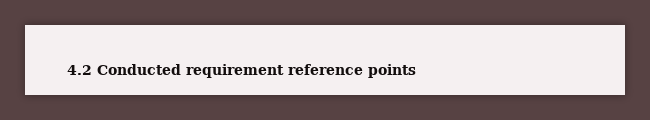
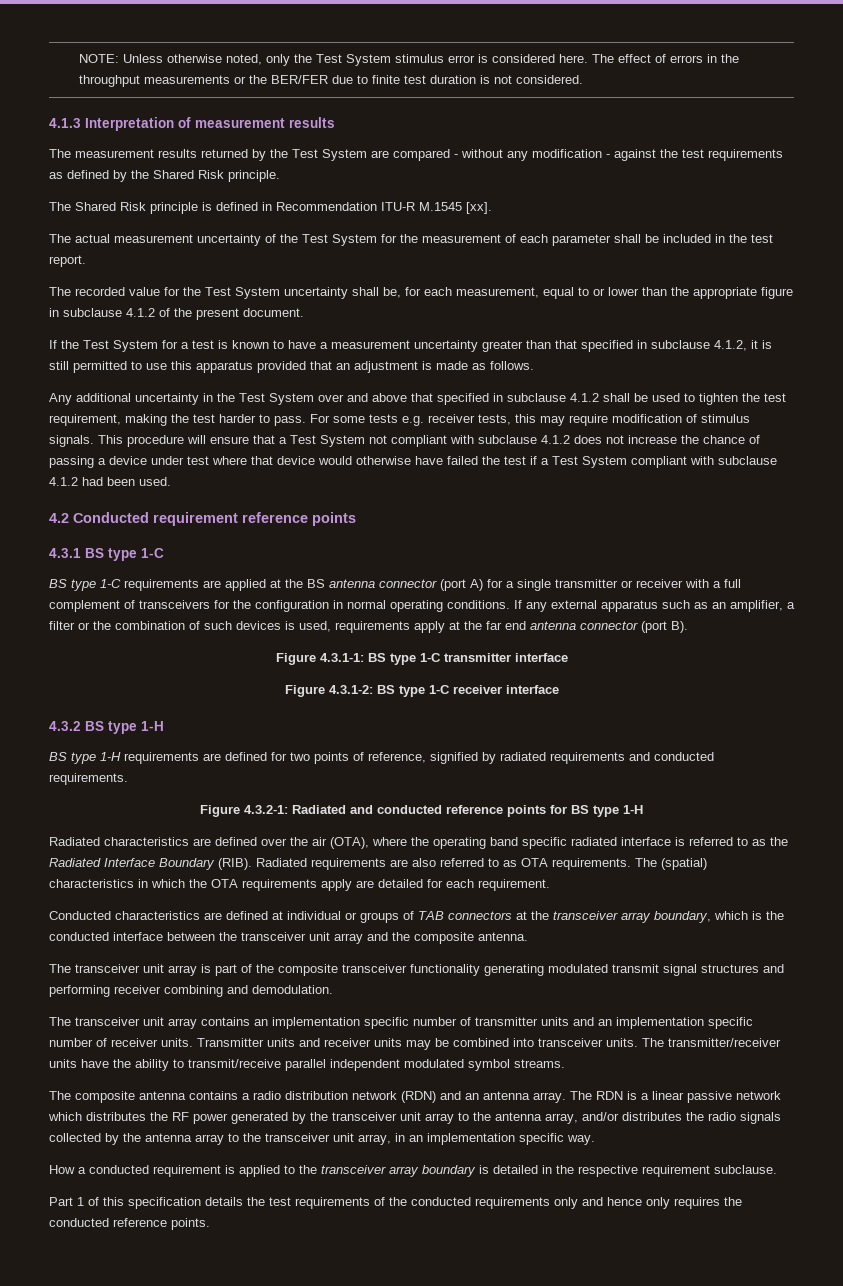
(67, 70) none -> [78,54,739,66] [78,75,583,87] [49,117,335,131] [49,149,783,161] [49,170,280,182] [49,202,492,214] [49,234,773,246] [49,255,86,267] [49,287,793,299] [49,308,304,320] [49,340,772,352] [49,361,534,373] [49,393,786,405] [49,414,750,426] [49,435,760,447] [49,456,777,468] [49,477,171,486] NOTE: Unless otherwise noted, only the Test System stimulus error is considered here. The effect of errors in the throughput measurements or the BER/FER due to finite test duration is not considered. // 4.1.3 Interpretation of measurement results // The measurement results returned by the Test System are compared - without any modification - against the test requirements as defined by the Shared Risk principle. // The Shared Risk principle is defined in Recommendation ITU-R M.1545 [xx]. // The actual measurement uncertainty of the Test System for the measurement of each parameter shall be included in the test report. // The recorded value for the Test System uncertainty shall be, for each measurement, equal to or lower than the appropriate figure in subclause 4.1.2 of the present document. // If the Test System for a test is known to have a measurement uncertainty greater than that specified in subclause 4.1.2, it is still permitted to use this apparatus provided that an adjustment is made as follows. // Any additional uncertainty in the Test System over and above that specified in subclause 4.1.2 shall be used to tighten the test requirement, making the test harder to pass. For some tests e.g. receiver tests, this may require modification of stimulus signals. This procedure will ensure that a Test System not compliant with subclause 4.1.2 does not increase the chance of passing a device under test where that device would otherwise have failed the test if a Test System compliant with subclause 4.1.2 had been used. //
(416, 71) none -> [49,548,164,561] [49,579,741,591] [49,600,795,612] [49,621,688,633] [275,653,568,665] [284,685,559,697] [49,721,164,734] [49,752,714,764] [49,773,128,785] [200,805,643,817] [49,837,788,849] [49,858,707,870] [49,879,550,891] [49,911,784,923] [49,932,528,944] [49,964,784,976] [49,985,333,997] [49,1017,753,1029] [49,1038,781,1050] [49,1059,565,1071] [49,1091,781,1103] [48,1112,781,1124] [49,1133,595,1145] [49,1165,777,1177] [49,1197,742,1209] [49,1218,210,1230] // 4.3.1 BS type 1-C // BS type 1-C requirements are applied at the BS antenna connector (port A) for a single transmitter or receiver with a full complement of transceivers for the configuration in normal operating conditions. If any external apparatus such as an amplifier, a filter or the combination of such devices is used, requirements apply at the far end antenna connector (port B). // Figure 4.3.1-1: BS type 1-C transmitter interface // Figure 4.3.1-2: BS type 1-C receiver interface // 4.3.2 BS type 1-H // BS type 1-H requirements are defined for two points of reference, signified by radiated requirements and conducted requirements. // Figure 4.3.2-1: Radiated and conducted reference points for BS type 1-H // Radiated characteristics are defined over the air (OTA), where the operating band specific radiated interface is referred to as the Radiated Interface Boundary (RIB). Radiated requirements are also referred to as OTA requirements. The (spatial) characteristics in which the OTA requirements apply are detailed for each requirement. // Conducted characteristics are defined at individual or groups of TAB connectors at the transceiver array boundary, which is the conducted interface between the transceiver unit array and the composite antenna. // The transceiver unit array is part of the composite transceiver functionality generating modulated transmit signal structures and performing receiver combining and demodulation. // The transceiver unit array contains an implementation specific number of transmitter units and an implementation specific number of receiver units. Transmitter units and receiver units may be combined into transceiver units. The transmitter/receiver units have the ability to transmit/receive parallel independent modulated symbol streams. // The composite antenna contains a radio distribution network (RDN) and an antenna array. The RDN is a linear passive network which distributes the RF power generated by the transceiver unit array to the antenna array, and/or distributes the radio signals collected by the antenna array to the transceiver unit array, in an implementation specific way. // How a conducted requirement is applied to the transceiver array boundary is detailed in the respective requirement subclause. // Part 1 of this specification details the test requirements of the conducted requirements only and hence only requires the conducted reference points.

